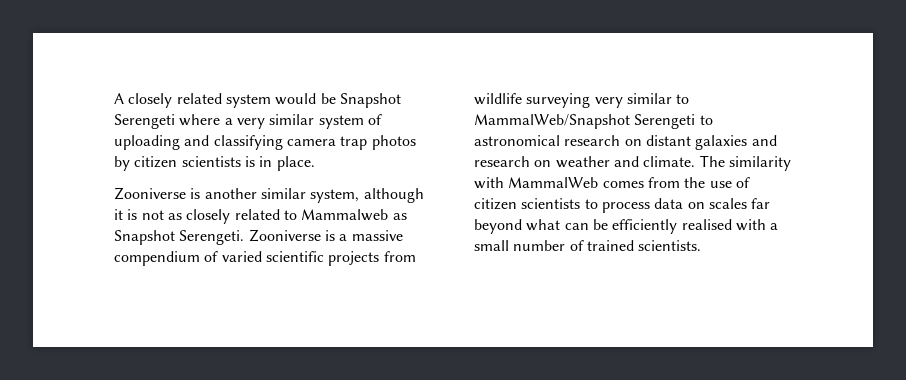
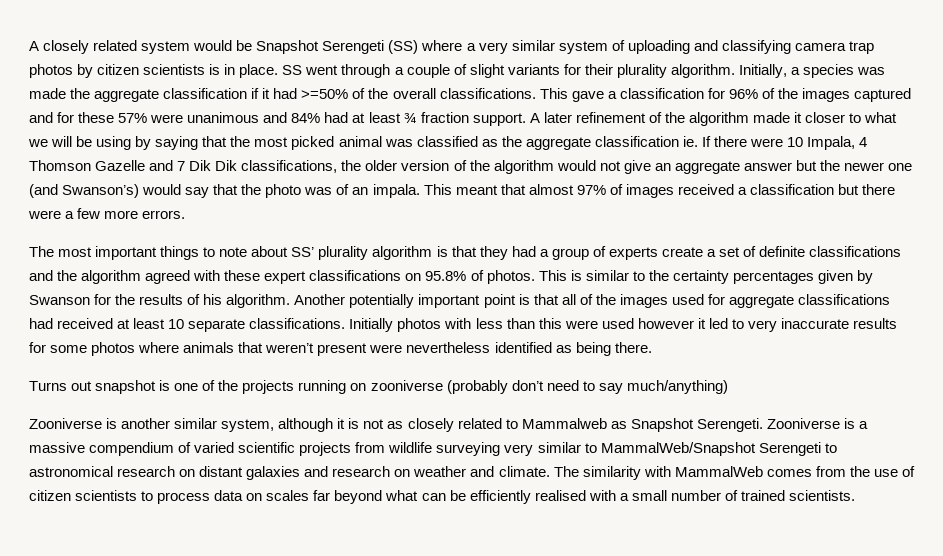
(175, 121) none -> [388,40,419,54] (SS)
(315, 163) none -> [282,64,886,78] [29,88,912,102] [29,112,898,126] [28,136,868,150] [29,160,913,174] [29,184,896,198] [28,208,186,219] [29,246,902,260] [29,270,873,284] [29,294,890,308] [29,318,898,332] [29,342,652,356] [29,380,728,394] SS went through a couple of slight variants for their plurality algorithm. Initially, a species was made the aggregate classification if it had >=50% of the overall classifications. This gave a classification for 96% of the images captured and for these 57% were unanimous and 84% had at least ¾ fraction support. A later refinement of the algorithm made it closer to what we will be using by saying that the most picked animal was classified as the aggregate classification ie. If there were 10 Impala, 4 Thomson Gazelle and 7 Dik Dik classifications, the older version of the algorithm would not give an aggregate answer but the newer one (and Swanson’s) would say that the photo was of an impala. This meant that almost 97% of images received a classification but there were a few more errors. // The most important things to note about SS’ plurality algorithm is that they had a group of experts create a set of definite classifications and the algorithm agreed with these expert classifications on 95.8% of photos. This is similar to the certainty percentages given by Swanson for the results of his algorithm. Another potentially important point is that all of the images used for aggregate classifications had received at least 10 separate classifications. Initially photos with less than this were used however it led to very inaccurate results for some photos where animals that weren’t present were nevertheless identified as being there. // Turns out snapshot is one of the projects running on zooniverse (probably don’t need to say much/anything)

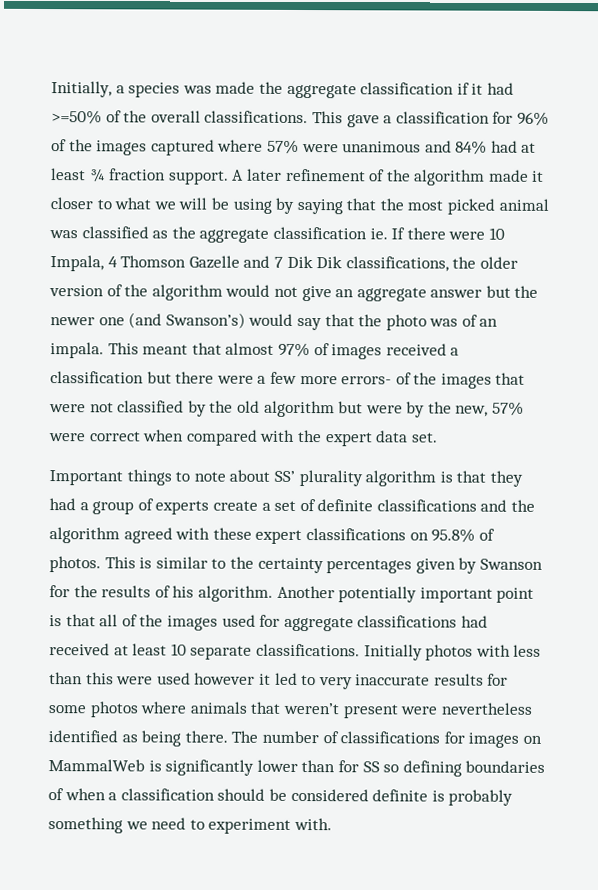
[29,40,874,54] [29,64,735,78] A closely related system would be Snapshot Serengeti (SS) where a very similar system of uploading and classifying camera trap photos by citizen scientists is in place. SS went through a couple of slight variants for their plurality algorithm. -> (51, 89) none
[29,112,115,123] and for these -> [217,139,264,152] where
[142,210,186,219] [29,246,158,260] errors. // The most important -> [341,372,526,389] [49,400,525,418] [49,429,438,447] [49,470,123,486] errors- of the images that were not classified by the old algorithm but were by the new, 57% were correct when compared with the expert data set. // Important
[29,380,728,394] [29,418,868,432] [29,442,837,456] [29,466,915,480] [29,490,855,504] // Turns out snapshot is one of the projects running on zooniverse (probably don’t need to say much/anything) // Zooniverse is another similar system, although it is not as closely related to Mammalweb as Snapshot Serengeti. Zooniverse is a massive compendium of varied scientific projects from wildlife surveying very similar to MammalWeb/Snapshot Serengeti to astronomical research on distant galaxies and research on weather and climate. The similarity with MammalWeb comes from the use of citizen scientists to process data on scales far beyond what can be efficiently realised with a small number of trained scientists. -> [231,730,542,748] [48,759,546,777] [48,788,514,806] [48,817,332,834] The number of classifications for images on MammalWeb is significantly lower than for SS so defining boundaries of when a classification should be considered definite is probably something we need to experiment with.

